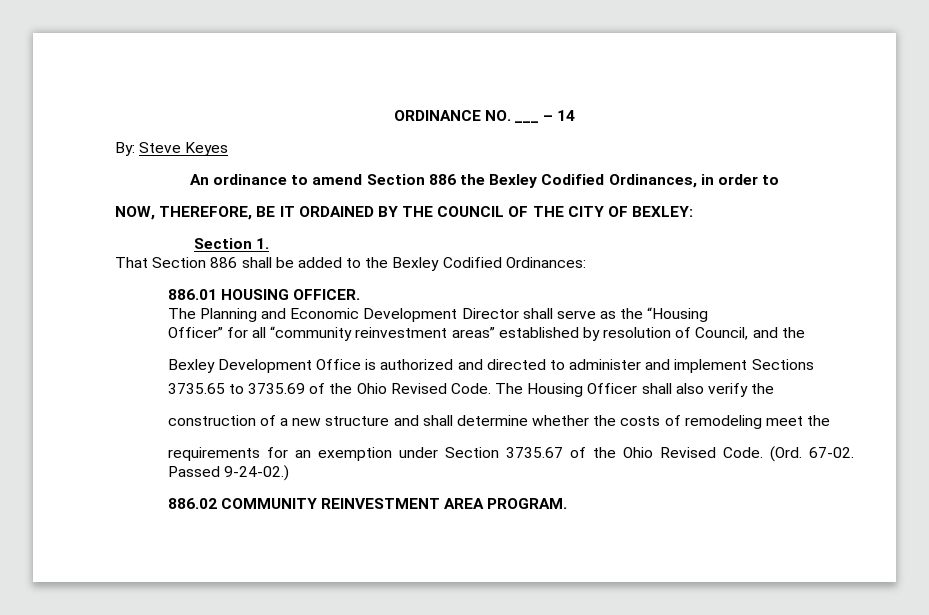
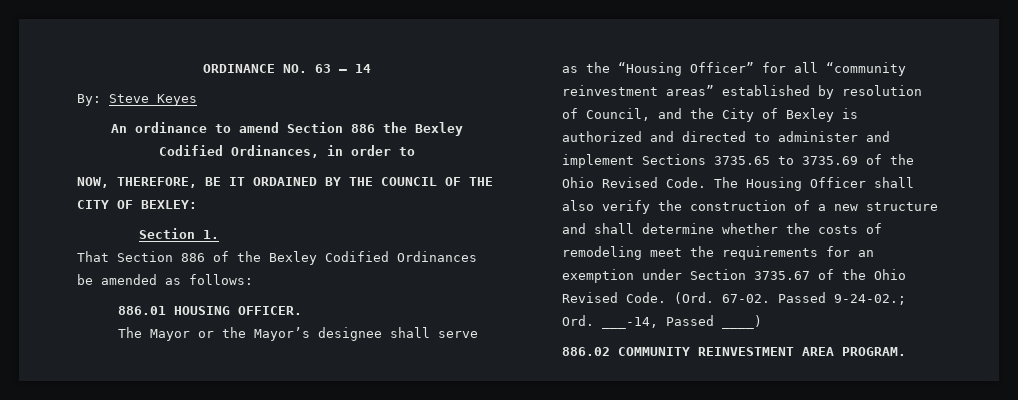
[515,121,539,123] ___ -> [315,64,331,73] 63
[241,257,586,271] shall be added to the Bexley Codified Ordinances: -> [213,251,477,265] [77,274,253,285] of the Bexley Codified Ordinances be amended as follows:
[199,308,519,322] Planning and Economic Development Director -> [150,327,383,341] Mayor or the Mayor’s designee
(709, 314) // -> (683, 69) none
[167,359,361,373] // Bexley Development Office -> [722,108,835,122] City of Bexley
(814, 364) // -> (707, 159) none
(775, 388) // -> (683, 205) none
(831, 420) // -> (715, 251) none
[223,465,289,481] 9-24-02.) -> [834,294,907,305] [562,315,763,329] 9-24-02.; Ord. ___-14, Passed ____)

